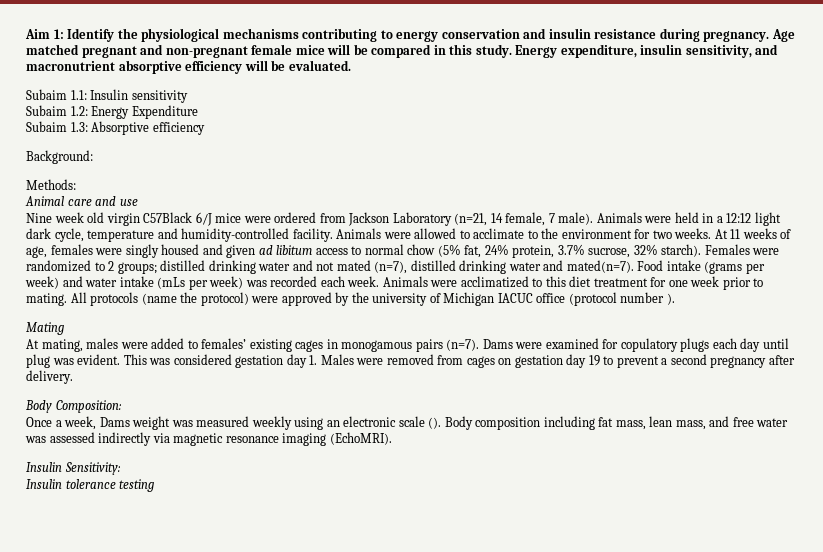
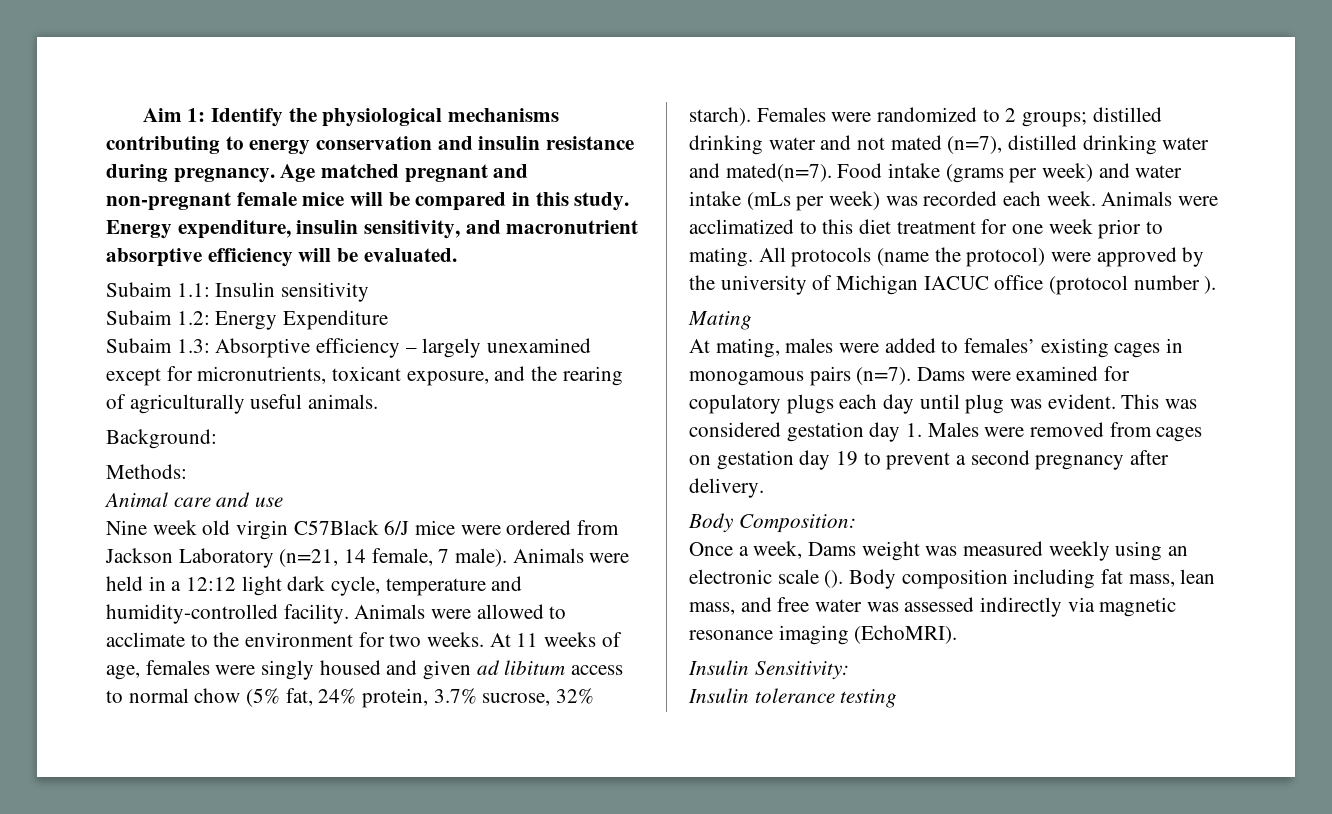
(205, 128) none -> [405,338,592,358] [106,366,623,386] [106,394,379,414] – largely unexamined except for micronutrients, toxicant exposure, and the rearing of agriculturally useful animals.

